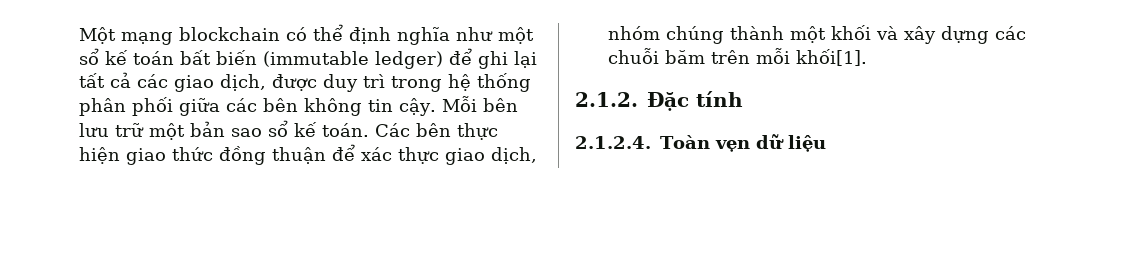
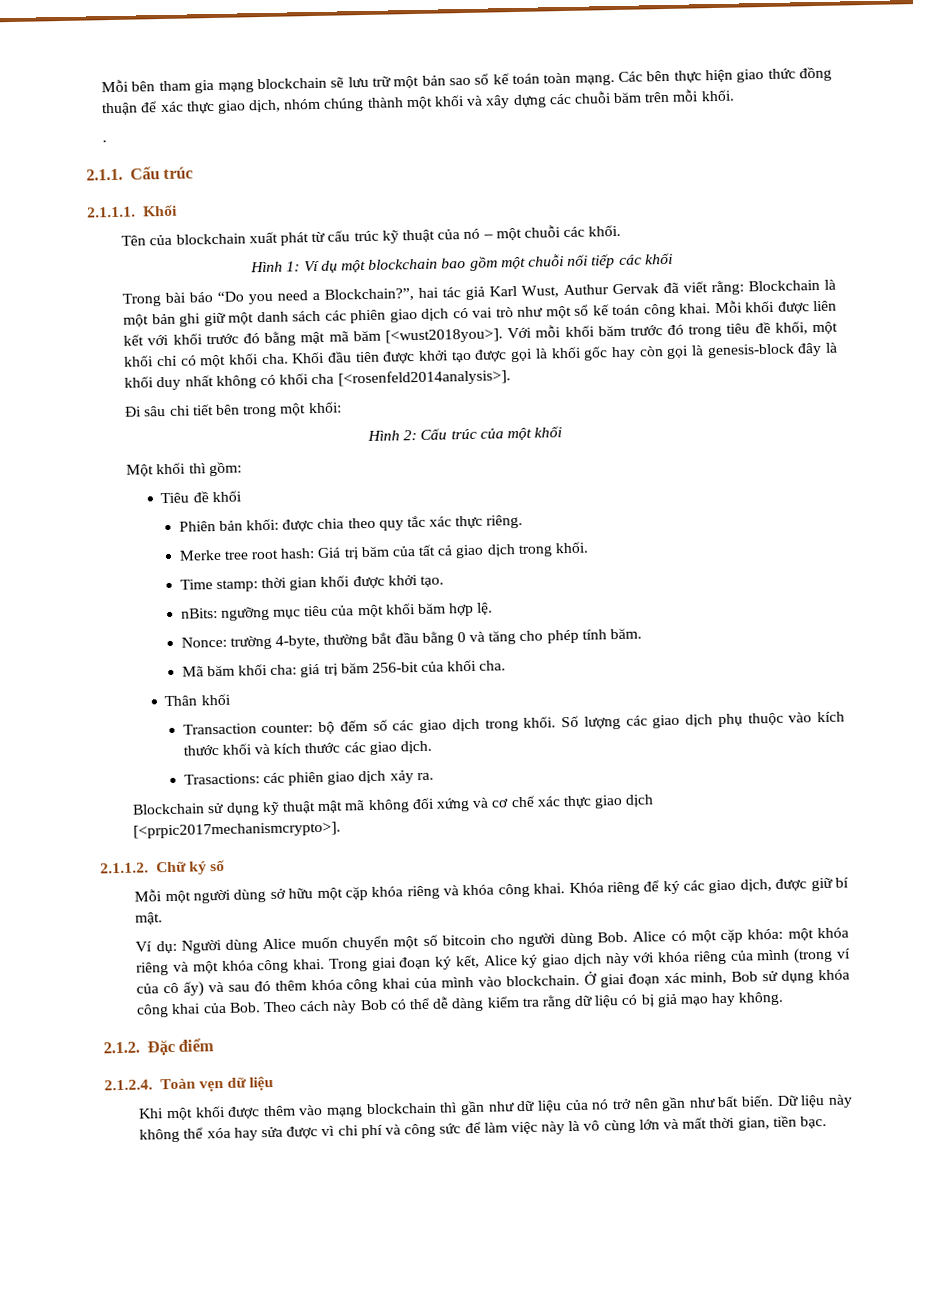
[78,24,534,45] [78,48,537,69] [78,72,531,92] [78,96,518,116] Một mạng blockchain có thể định nghĩa như một sổ kế toán bất biến (immutable ledger) để ghi lại tất cả các giao dịch, được duy trì trong hệ thống phân phối giữa các bên không tin cậy. Mỗi bên -> [101,77,345,94] Mỗi bên tham gia mạng blockchain sẽ
[321,123,369,137] toán. -> [511,72,615,86] toán toàn mạng.
[795,49,867,66] khối[1]. -> [700,89,735,102] [102,140,108,143] [86,166,194,181] [87,204,178,218] [121,224,622,246] [250,252,673,273] [122,279,836,307] [123,300,837,327] [123,321,838,347] [123,342,838,368] [124,369,511,391] [125,401,342,418] [366,426,563,442] [126,461,242,477] [160,490,242,504] [178,514,524,532] [178,541,589,561] [179,575,444,593] [180,602,494,621] [180,627,643,650] [181,659,507,678] [164,693,231,707] [182,711,845,735] [182,740,432,756] [183,770,434,786] [132,794,655,816] [133,821,342,839] [100,859,226,875] [134,877,849,904] [135,912,164,925] [135,927,850,954] [136,947,852,976] [136,969,851,997] [136,991,785,1018] khối. // . // 2.1.1. Cấu trúc // 2.1.1.1. Khối // Tên của blockchain xuất phát từ cấu trúc kỹ thuật của nó – một chuỗi các khối. // Hình 1: Ví dụ một blockchain bao gồm một chuỗi nối tiếp các khối // Trong bài báo “Do you need a Blockchain?”, hai tác giả Karl Wust, Authur Gervak đã viết rằng: Blockchain là một bản ghi giữ một danh sách các phiên giao dịch có vai trò như một sổ kế toán công khai. Mỗi khối được liên kết với khối trước đó bằng mật mã băm [<wust2018you>]. Với mỗi khối băm trước đó trong tiêu đề khối, một khối chỉ có một khối cha. Khối đầu tiên được khởi tạo được gọi là khối gốc hay còn gọi là genesis-block đây là khối duy nhất không có khối cha [<rosenfeld2014analysis>]. // Đi sâu chi tiết bên trong một khối: // Hình 2: Cấu trúc của một khối // Một khối thì gồm: // Tiêu đề khối // Phiên bản khối: được chia theo quy tắc xác thực riêng. // Merke tree root hash: Giá trị băm của tất cả giao dịch trong khối. // Time stamp: thời gian khối được khởi tạo. // nBits: ngưỡng mục tiêu của một khối băm hợp lệ. // Nonce: trường 4-byte, thường bắt đầu bằng 0 và tăng cho phép tính băm. // Mã băm khối cha: giá trị băm 256-bit của khối cha. // Thân khối // Transaction counter: bộ đếm số các giao dịch trong khối. Số lượng các giao dịch phụ thuộc vào kích thước khối và kích thước các giao dịch. // Trasactions: các phiên giao dịch xảy ra. // Blockchain sử dụng kỹ thuật mật mã không đối xứng và cơ chế xác thực giao dịch [<prpic2017mechanismcrypto>]. // 2.1.1.2. Chữ ký số // Mỗi một người dùng sở hữu một cặp khóa riêng và khóa công khai. Khóa riêng để ký các giao dịch, được giữ bí mật. // Ví dụ: Người dùng Alice muốn chuyển một số bitcoin cho người dùng Bob. Alice có một cặp khóa: một khóa riêng và một khóa công khai. Trong giai đoạn ký kết, Alice ký giao dịch này với khóa riêng của mình (trong ví của cô ấy) và sau đó thêm khóa công khai của mình vào blockchain. Ở giai đoạn xác minh, Bob sử dụng khóa công khai của Bob. Theo cách này Bob có thể dễ dàng kiểm tra rằng dữ liệu có bị giả mạo hay không.
[696,91,743,107] tính -> [178,1038,215,1052] điểm
(826, 143) none -> [138,1094,854,1121] [139,1115,827,1143] // Khi một khối được thêm vào mạng blockchain thì gần như dữ liệu của nó trở nên gần như bất biến. Dữ liệu này không thể xóa hay sửa được vì chi phí và công sức để làm việc này là vô cùng lớn và mất thời gian, tiền bạc.

